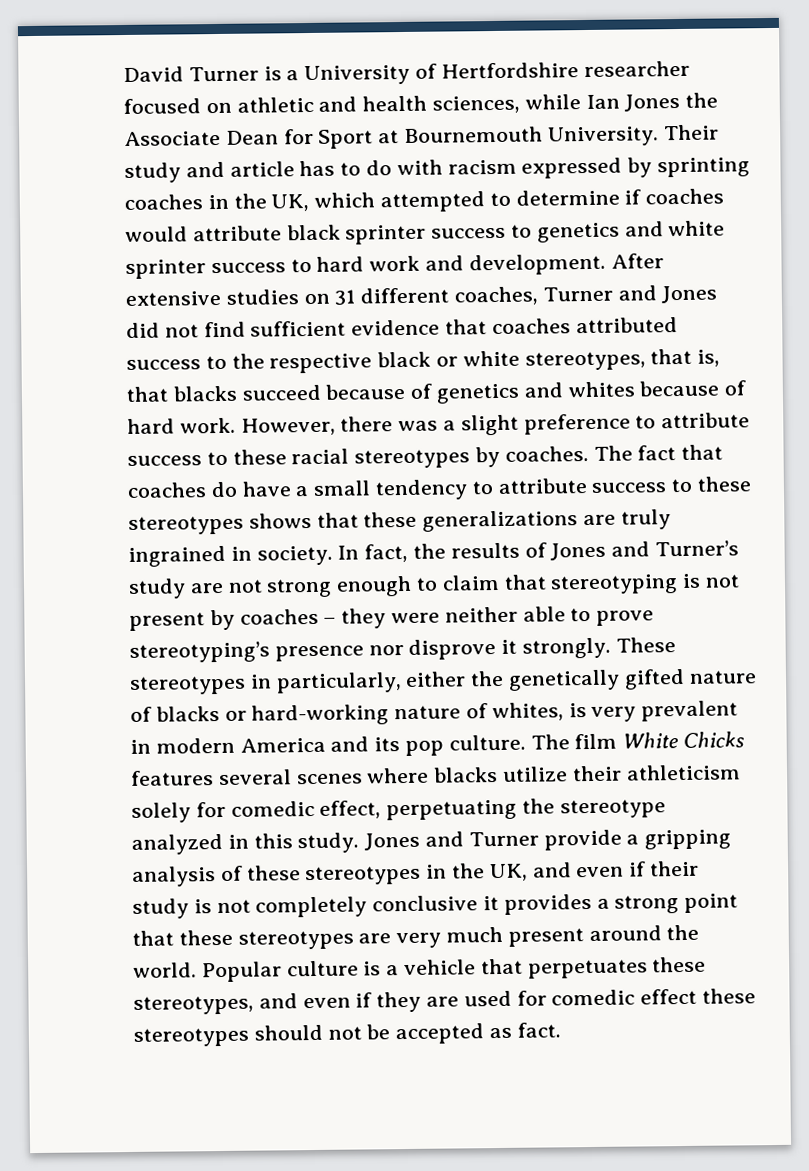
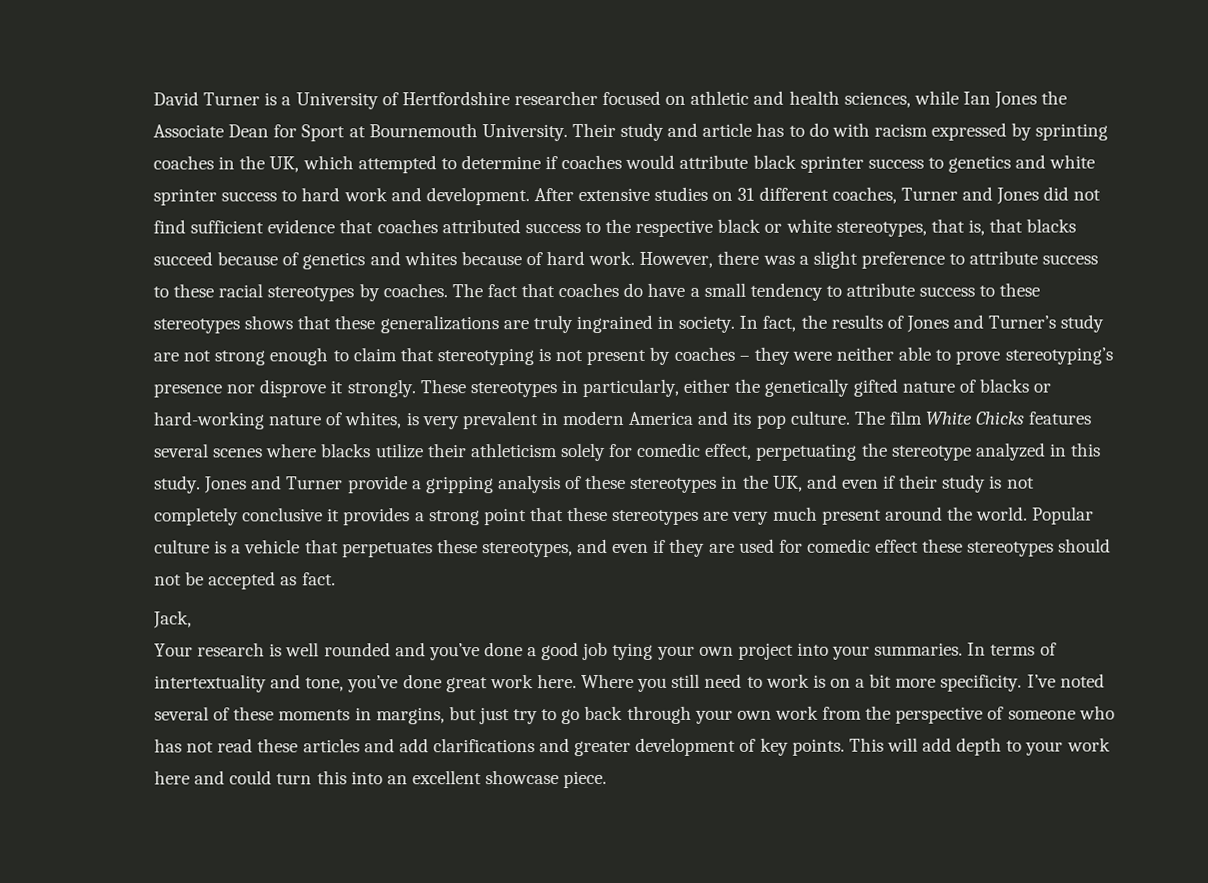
(561, 1030) none -> [153,610,193,629] [154,641,1057,661] [154,673,1105,693] [154,705,1115,725] [154,737,1111,757] [154,770,608,789] // Jack, // Your research is well rounded and you’ve done a good job tying your own project into your summaries. In terms of intertextuality and tone, you’ve done great work here. Where you still need to work is on a bit more specificity. I’ve noted several of these moments in margins, but just try to go back through your own work from the perspective of someone who has not read these articles and add clarifications and greater development of key points. This will add depth to your work here and could turn this into an excellent showcase piece.

